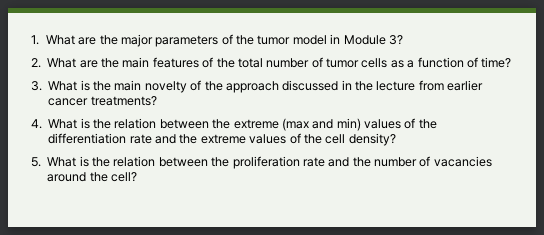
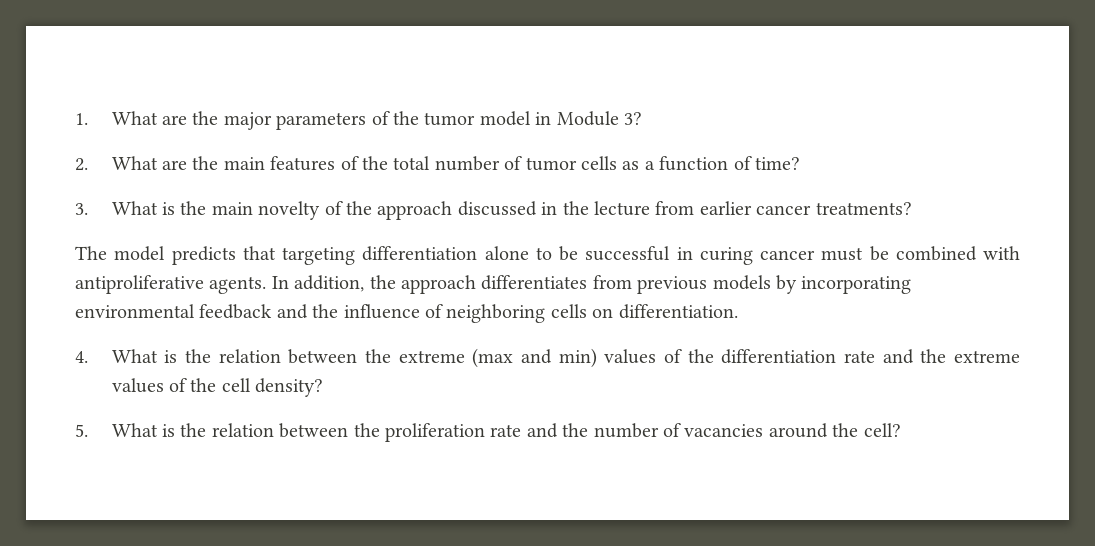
(157, 101) none -> [75,246,1020,265] [75,275,912,294] [75,304,738,323] // The model predicts that targeting differentiation alone to be successful in curing cancer must be combined with antiproliferative agents. In addition, the approach differentiates from previous models by incorporating environmental feedback and the influence of neighboring cells on differentiation.

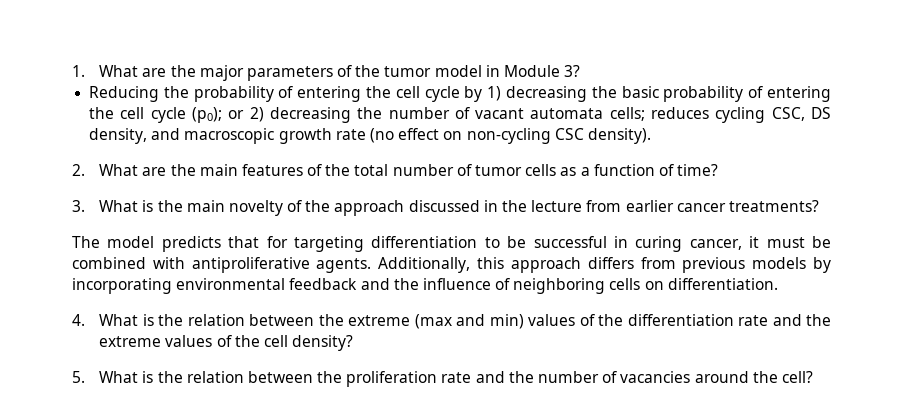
(642, 118) none -> [89,86,831,102] [89,107,832,123] [89,128,651,144] // Reducing the probability of entering the cell cycle by 1) decreasing the basic probability of entering the cell cycle (p0); or 2) decreasing the number of vacant automata cells; reduces cycling CSC, DS density, and macroscopic growth rate (no effect on non-cycling CSC density).
(276, 253) none -> [266,236,288,248] for
[484,246,529,260] alone -> (478, 242) none
[760,250,815,260] cancer -> [689,236,760,250] cancer, it
[271,275,588,294] In addition, the approach differentiates -> [378,257,634,273] Additionally, this approach differs

